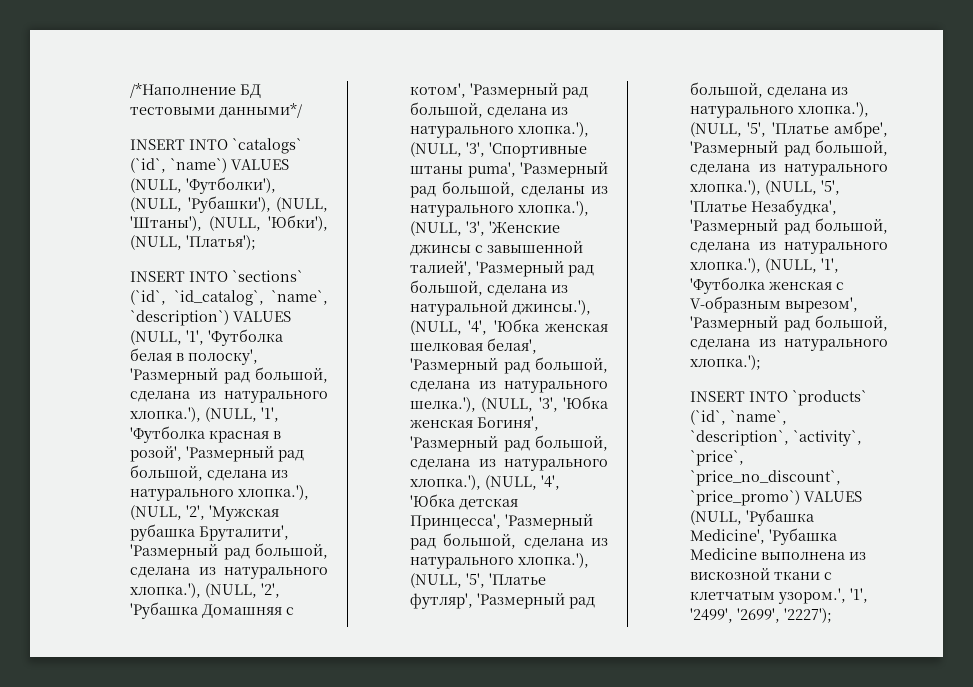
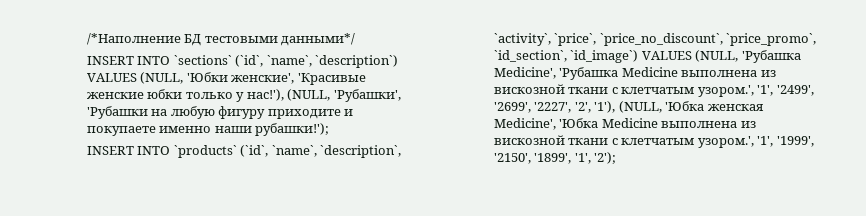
[130,138,303,154] [130,158,290,173] [130,177,277,194] [130,196,328,213] [130,215,328,231] [130,235,257,250] // INSERT INTO `catalogs` (`id`, `name`) VALUES (NULL, 'Футболки'), (NULL, 'Рубашки'), (NULL, 'Штаны'), (NULL, 'Юбки'), (NULL, 'Платья'); -> (356, 39) none
[173,290,264,306] `id_catalog`, -> (264, 61) none
[186,329,284,346] [130,348,259,365] [130,367,328,384] [130,391,328,403] [130,407,280,422] [130,426,282,443] [130,446,305,462] [130,465,289,481] [130,485,310,501] [130,505,280,521] [130,524,290,541] [130,543,328,560] [130,567,328,579] [130,583,281,598] [130,602,295,619] [410,83,589,99] [410,102,569,118] [410,122,590,138] [410,142,588,158] [410,162,608,178] [410,181,608,198] [410,201,590,217] [410,221,561,236] [410,241,584,256] [410,261,595,277] [410,280,569,296] [410,300,592,316] [410,319,608,335] [410,338,538,354] [410,357,608,374] [410,381,608,393] [410,396,608,412] [410,416,540,431] [410,435,608,452] [410,459,608,471] [410,475,561,490] [410,494,519,510] [410,514,594,530] [410,533,608,550] [410,553,590,569] [410,573,547,588] [410,593,596,609] [690,82,849,98] [690,102,870,118] [690,121,888,138] [690,140,888,157] [690,164,888,176] [690,180,841,195] [690,199,838,216] [690,218,888,235] [690,242,888,254] [690,258,840,273] [690,277,845,294] [690,296,859,313] [690,315,888,332] [690,339,888,351] [690,355,762,370] '1', 'Футболка белая в полоску', 'Размерный рад большой, сделана из натурального хлопка.'), (NULL, '1', 'Футболка красная в розой', 'Размерный рад большой, сделана из натурального хлопка.'), (NULL, '2', 'Мужская рубашка Бруталити', 'Размерный рад большой, сделана из натурального хлопка.'), (NULL, '2', 'Рубашка Домашняя с котом', 'Размерный рад большой, сделана из натурального хлопка.'), (NULL, '3', 'Спортивные штаны puma', 'Размерный рад большой, сделаны из натурального хлопка.'), (NULL, '3', 'Женские джинсы с завышенной талией', 'Размерный рад большой, сделана из натуральной джинсы.'), (NULL, '4', 'Юбка женская шелковая белая', 'Размерный рад большой, сделана из натурального шелка.'), (NULL, '3', 'Юбка женская Богиня', 'Размерный рад большой, сделана из натурального хлопка.'), (NULL, '4', 'Юбка детская Принцесса', 'Размерный рад большой, сделана из натурального хлопка.'), (NULL, '5', 'Платье футляр', 'Размерный рад большой, сделана из натурального хлопка.'), (NULL, '5', 'Платье амбре', 'Размерный рад большой, сделана из натурального хлопка.'), (NULL, '5', 'Платье Незабудка', 'Размерный рад большой, сделана из натурального хлопка.'), (NULL, '1', 'Футболка женская с V-образным вырезом', 'Размерный рад большой, сделана из натурального хлопка.'); -> [186,72,366,85] [86,89,401,102] [86,106,354,119] [86,123,330,136] 'Юбки женские', 'Красивые женские юбки только у нас!'), (NULL, 'Рубашки', 'Рубашки на любую фигуру приходите и покупаете именно наши рубашки!');
[690,490,801,506] `price_promo`) -> [726,33,817,46] [493,50,639,63] `price_promo`, `id_section`, `id_image`)
[784,608,833,623] '2227'); -> [534,101,764,113] [493,118,756,130] [493,135,814,148] [493,152,617,164] '2227', '2', '1'), (NULL, 'Юбка женская Medicine', 'Юбка Medicine выполнена из вискозной ткани с клетчатым узором.', '1', '1999', '2150', '1899', '1', '2');

